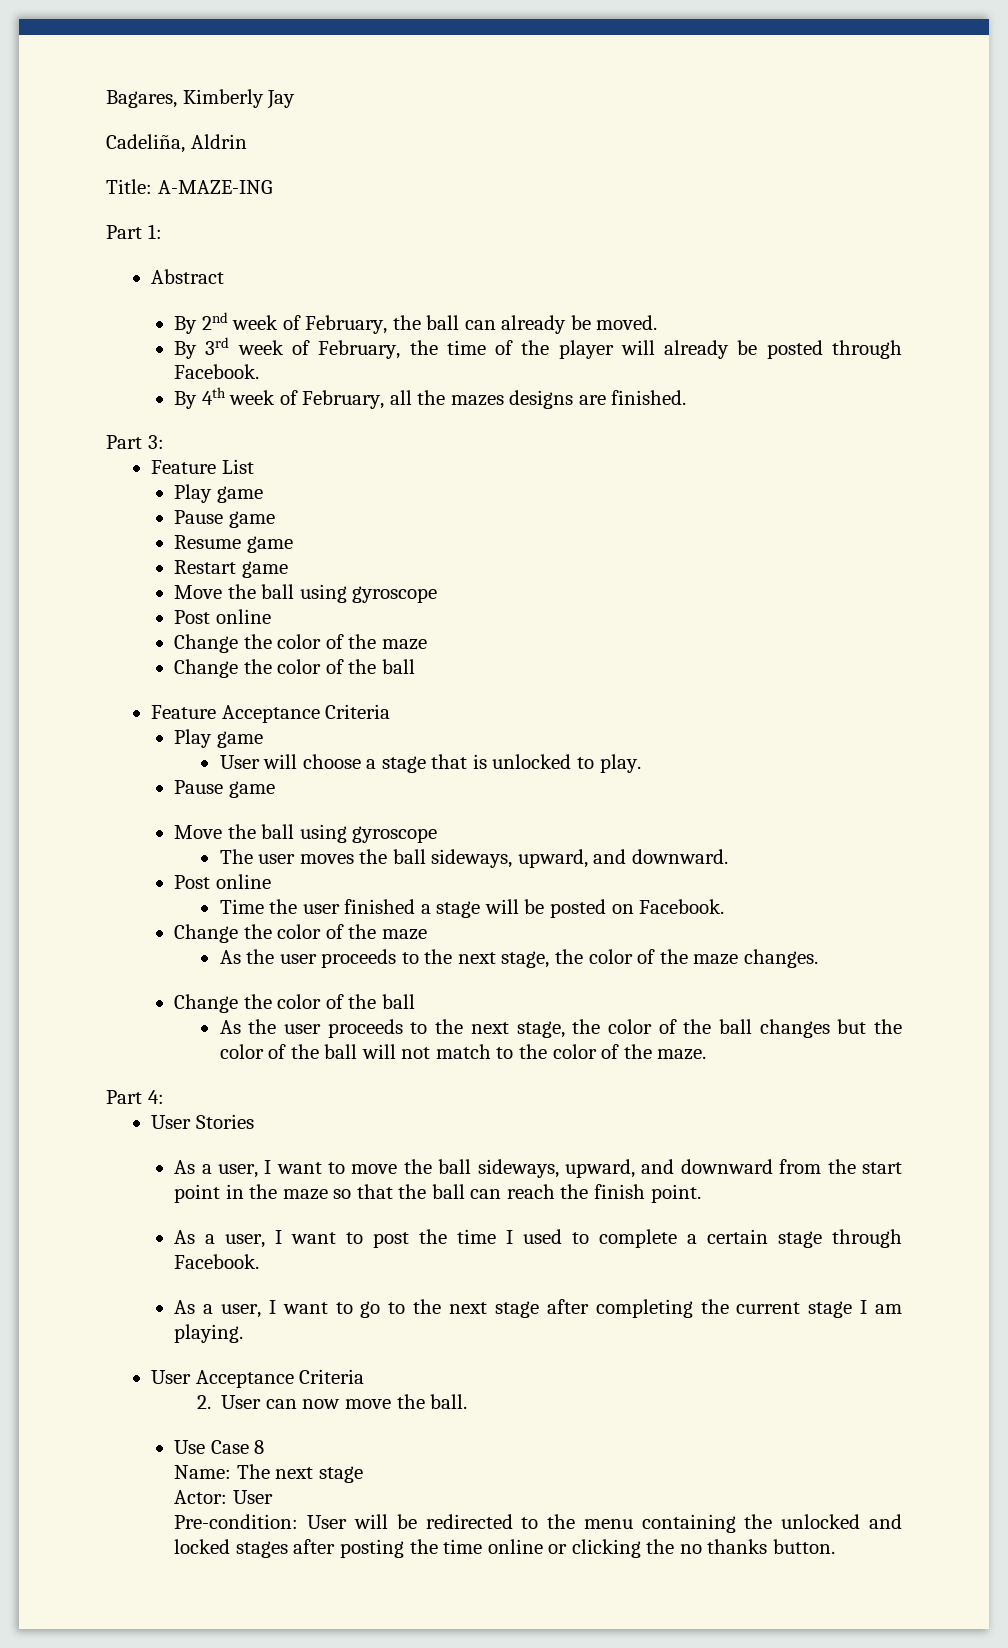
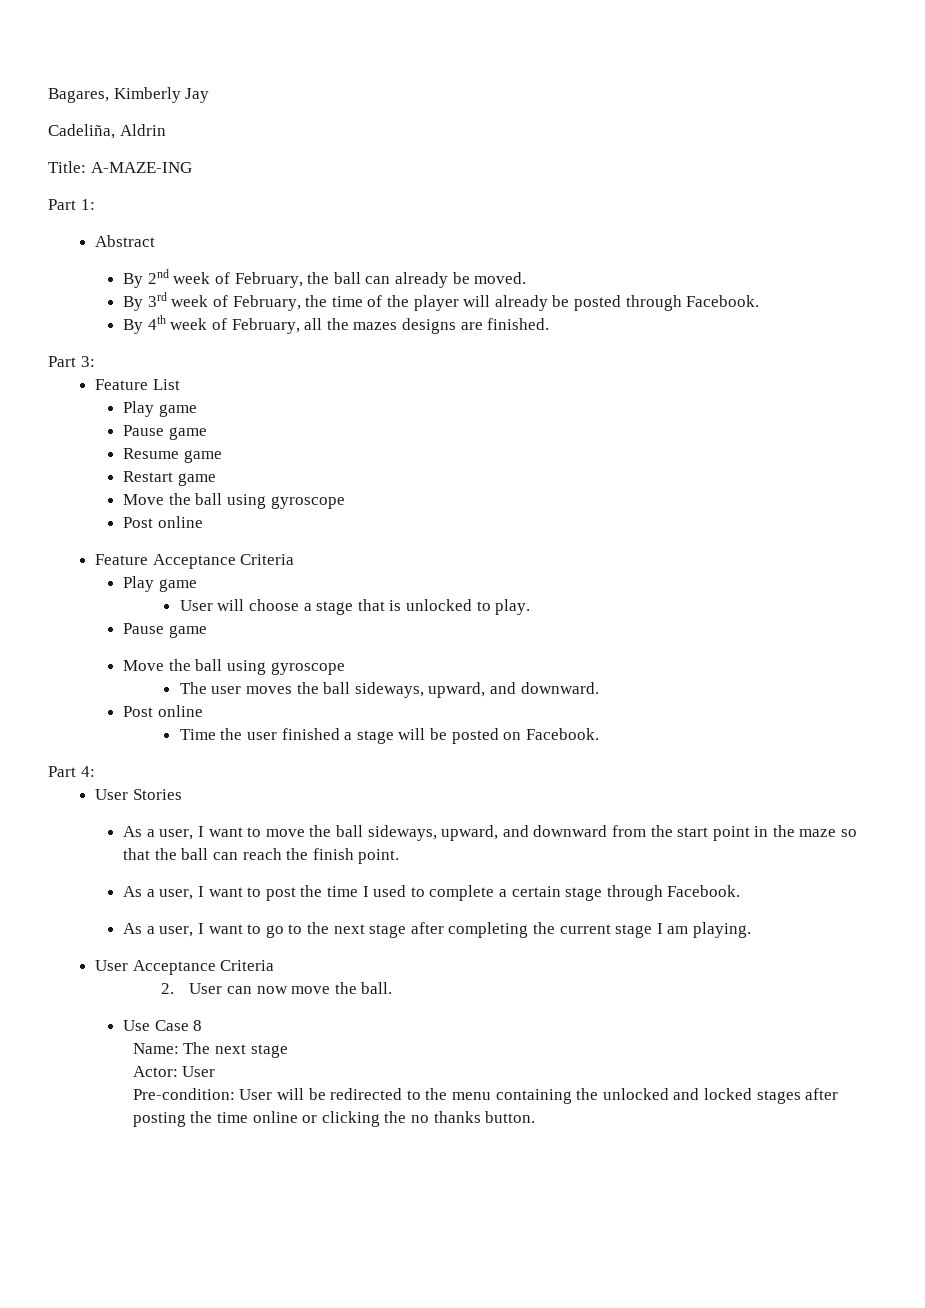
[174,634,427,653] [174,659,415,678] // Change the color of the maze // Change the color of the ball -> (203, 522) none
[174,924,427,943] [219,949,818,968] [174,994,415,1013] [219,1019,903,1038] [219,1044,707,1060] // Change the color of the maze // As the user proceeds to the next stage, the color of the maze changes. // Change the color of the ball // As the user proceeds to the next stage, the color of the ball changes but the color of the ball will not match to the color of the maze. -> (599, 734) none

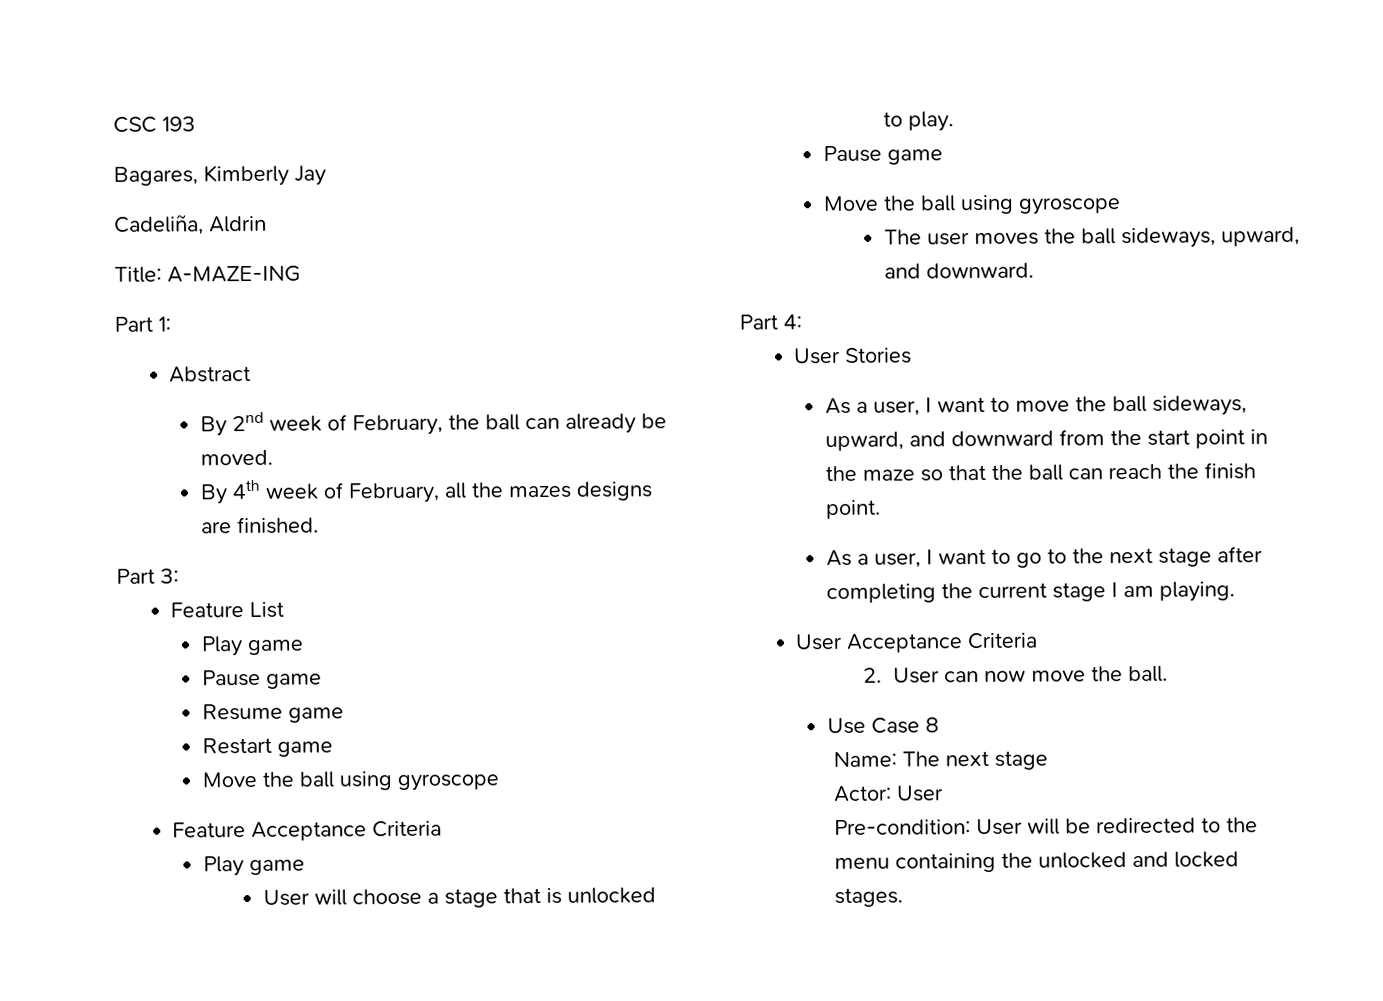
(48, 95) none -> [113,116,196,133] CSC 193 //
[123,292,760,311] // By 3rd week of February, the time of the player will already be posted through Facebook. -> (273, 457) none
[123,516,203,528] // Post online -> (499, 782) none
[123,705,203,717] [179,728,599,744] // Post online // Time the user finished a stage will be posted on Facebook. -> (1035, 270) none
[123,885,741,901] // As a user, I want to post the time I used to complete a certain stage through Facebook. -> (881, 509) none
[756,1088,839,1104] [132,1111,536,1127] stages after posting the time online or clicking the no thanks button. -> [833,887,903,908] stages.

